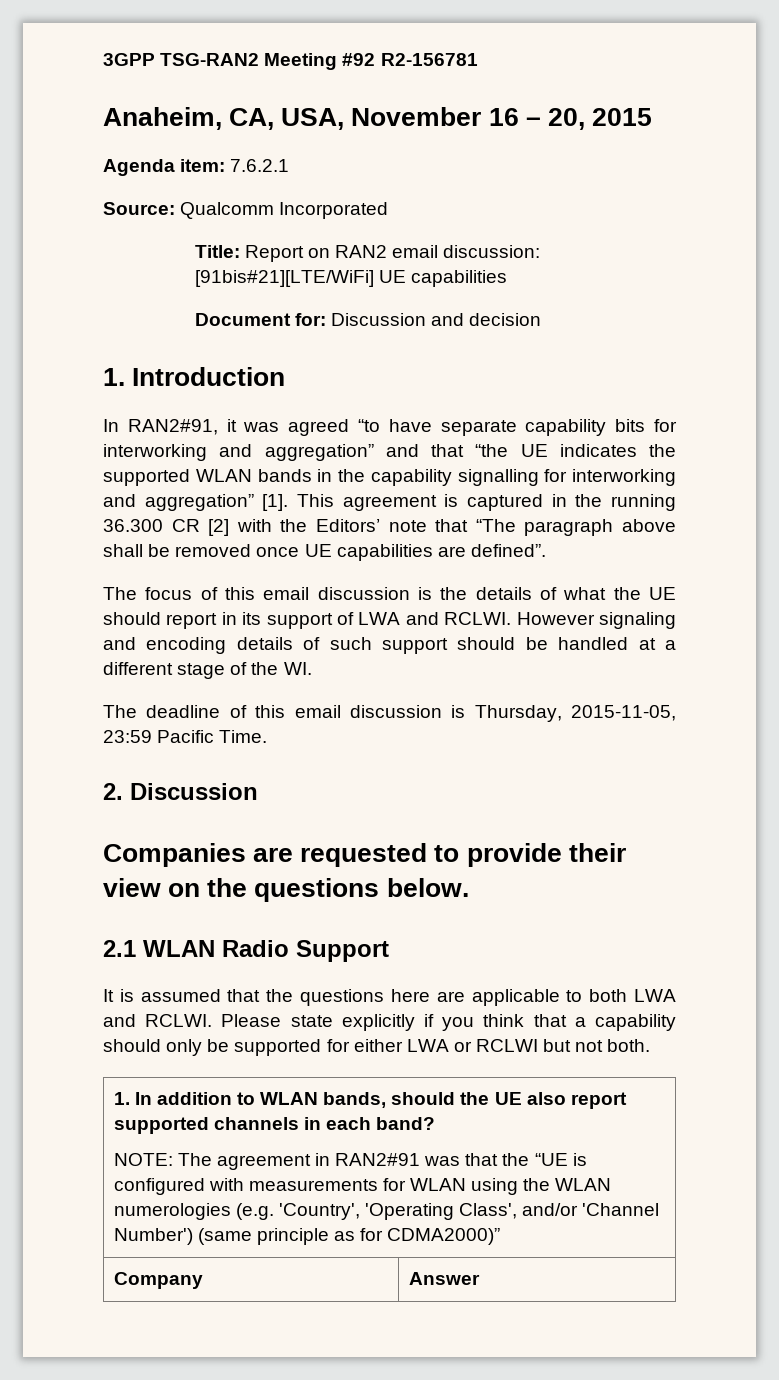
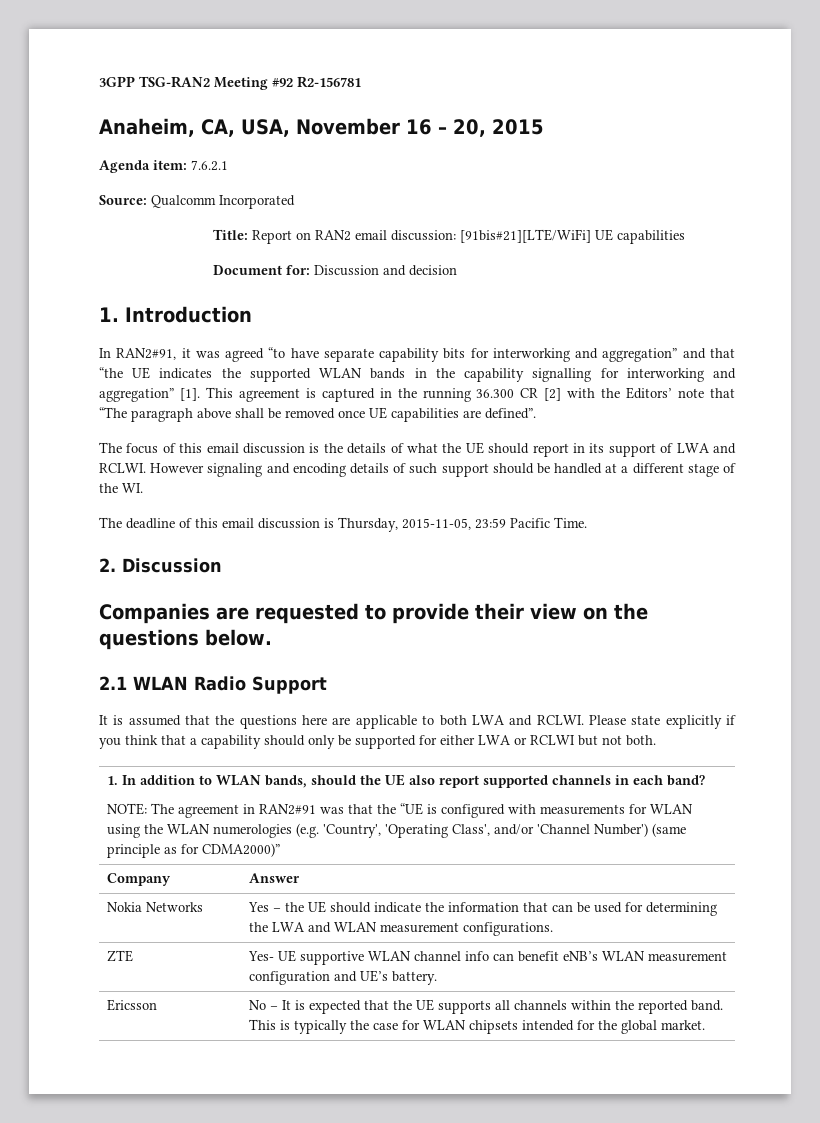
(480, 1278) none -> [106,902,203,912] [247,901,717,916] [248,922,553,936] [106,950,133,962] [247,950,727,965] [248,970,437,985] [106,999,157,1011] [248,999,723,1014] [248,1019,705,1034] // Nokia Networks | Yes – the UE should indicate the information that can be used for determining the LWA and WLAN measurement configurations. // ZTE | Yes- UE supportive WLAN channel info can benefit eNB’s WLAN measurement configuration and UE’s battery. // Ericsson | No – It is expected that the UE supports all channels within the reported band. This is typically the case for WLAN chipsets intended for the global market.

